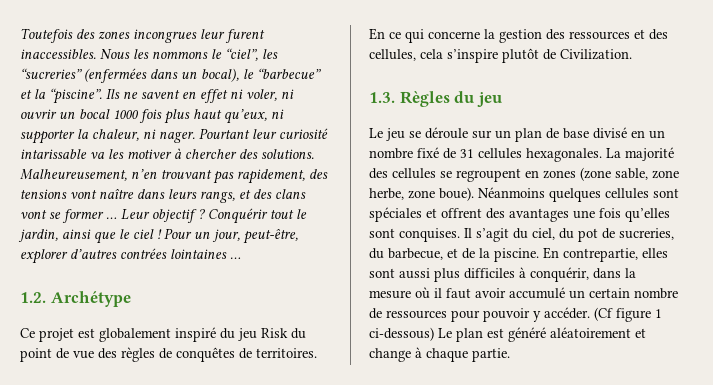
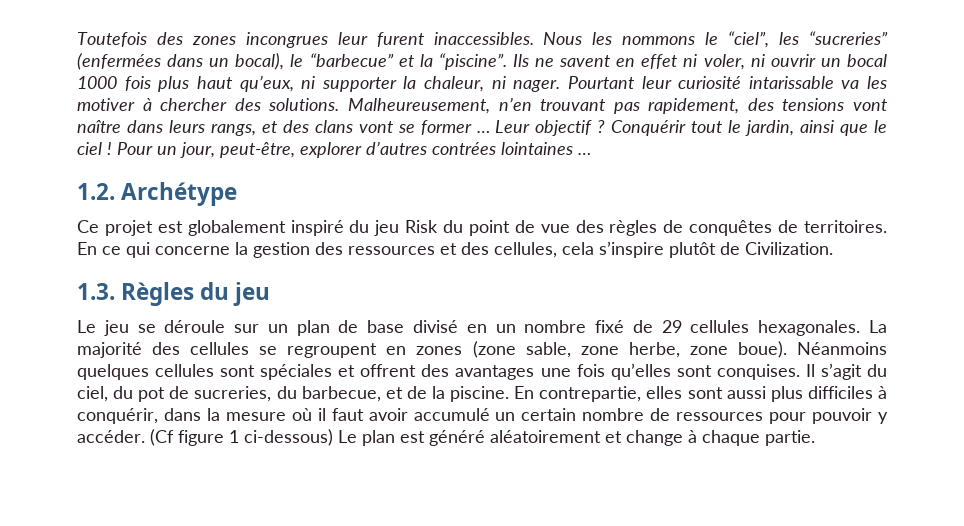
[460,149,474,158] 31 -> [661,320,682,333] 29

